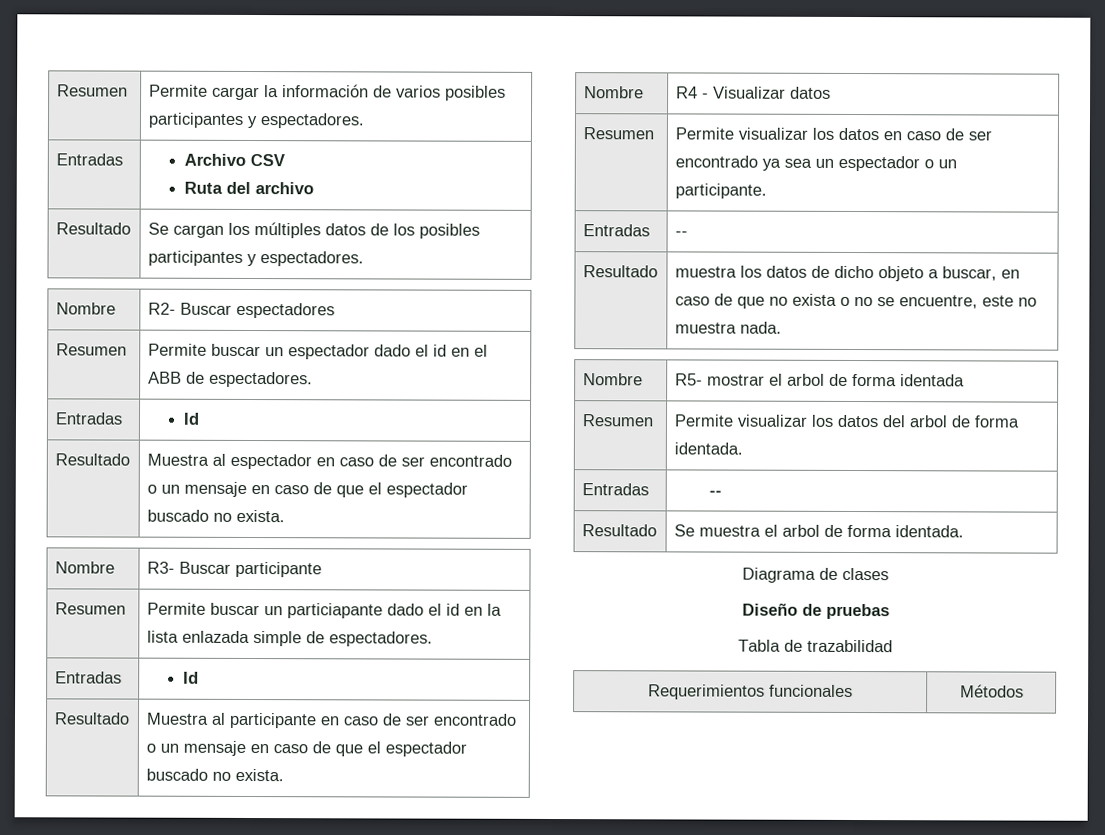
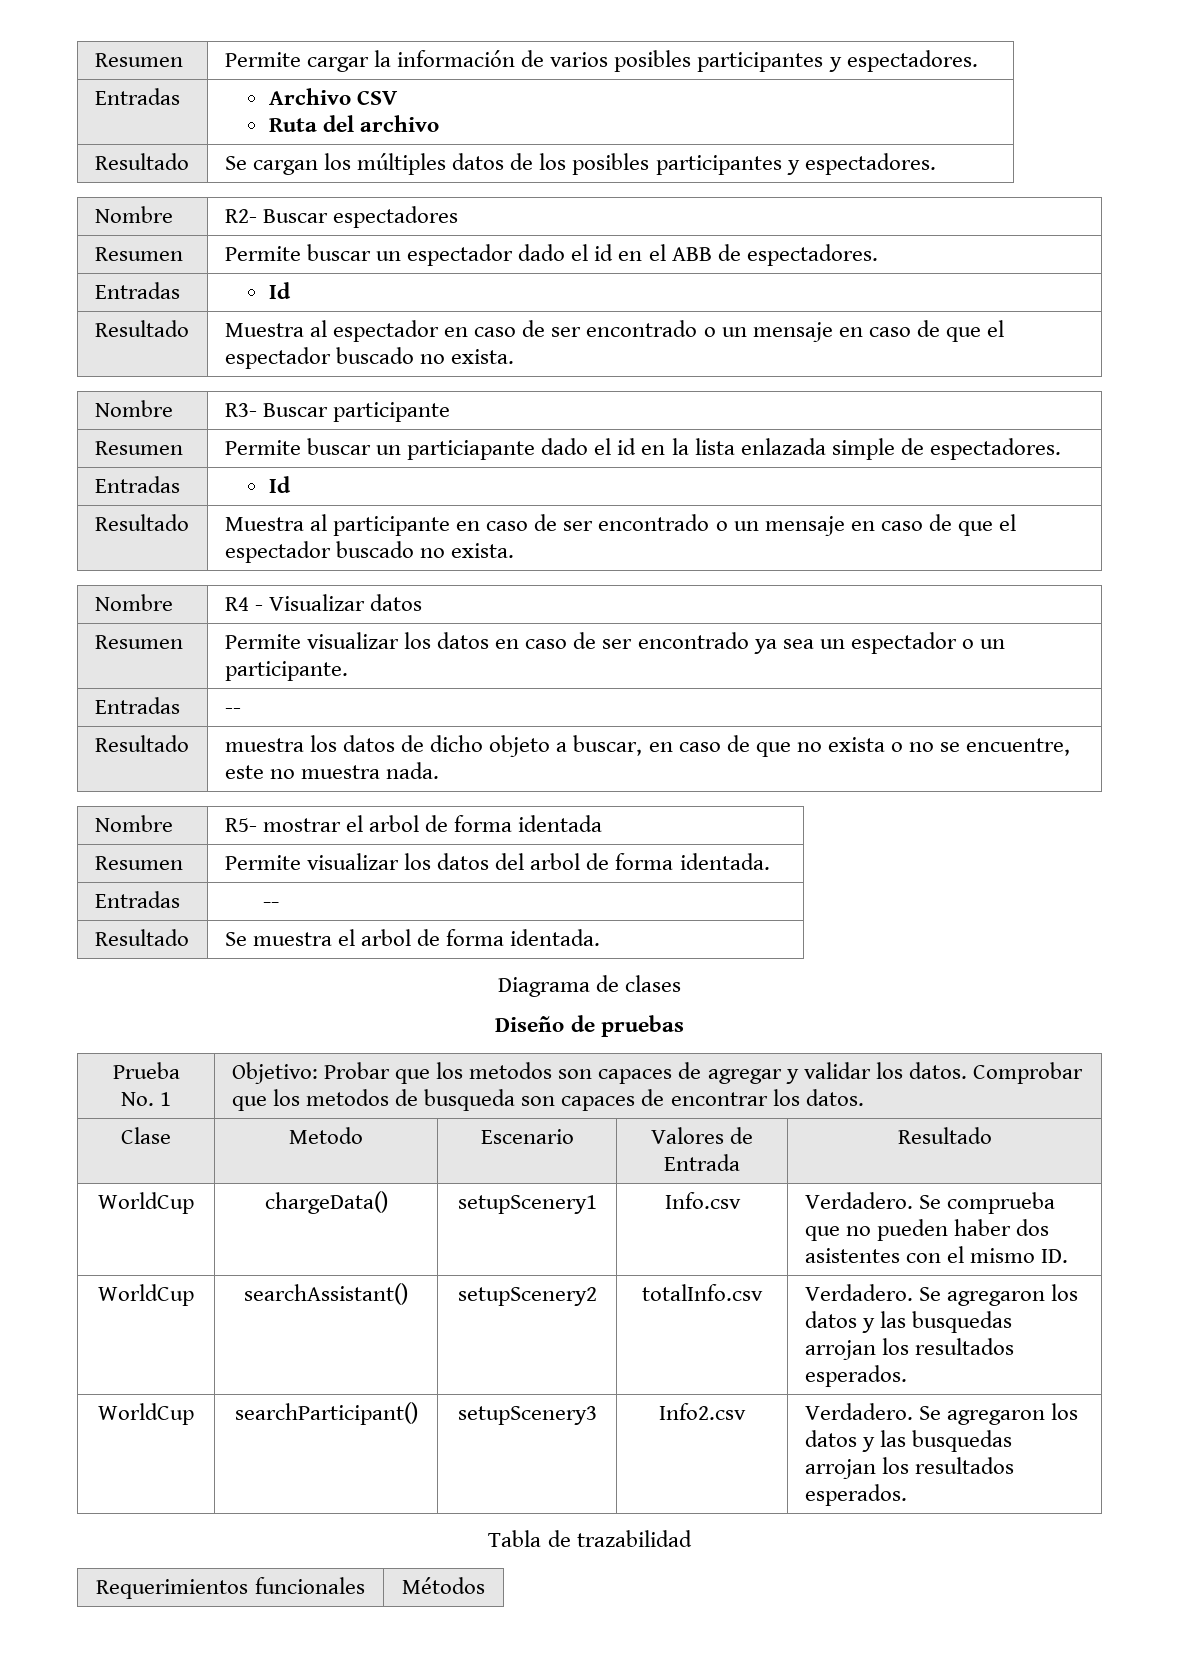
(890, 611) none -> [112,1062,180,1079] [120,1092,172,1106] [231,1062,1083,1084] [231,1089,864,1111] [121,1127,171,1144] [289,1127,363,1144] [480,1129,574,1144] [650,1127,754,1144] [664,1154,740,1171] [897,1127,992,1144] [98,1192,194,1214] [264,1191,388,1214] [457,1195,597,1214] [664,1192,741,1209] [804,1192,1056,1214] [804,1219,1050,1241] [804,1246,1069,1263] [98,1284,194,1306] [244,1283,408,1305] [457,1287,597,1306] [642,1284,763,1301] [804,1284,1079,1306] [804,1311,1013,1333] [804,1338,1015,1360] [804,1365,907,1387] [98,1403,194,1425] [234,1402,418,1425] [457,1406,597,1425] [659,1403,746,1420] [804,1403,1079,1425] [804,1430,1013,1452] [804,1457,1015,1479] [804,1484,907,1506] // Prueba No. 1 | Objetivo: Probar que los metodos son capaces de agregar y validar los datos. Comprobar que los metodos de busqueda son capaces de encontrar los datos. // Clase | Metodo | Escenario | Valores de Entrada | Resultado // WorldCup | chargeData() | setupScenery1 | Info.csv | Verdadero. Se comprueba que no pueden haber dos asistentes con el mismo ID. // WorldCup | searchAssistant() | setupScenery2 | totalInfo.csv | Verdadero. Se agregaron los datos y las busquedas arrojan los resultados esperados. // WorldCup | searchParticipant() | setupScenery3 | Info2.csv | Verdadero. Se agregaron los datos y las busquedas arrojan los resultados esperados.

